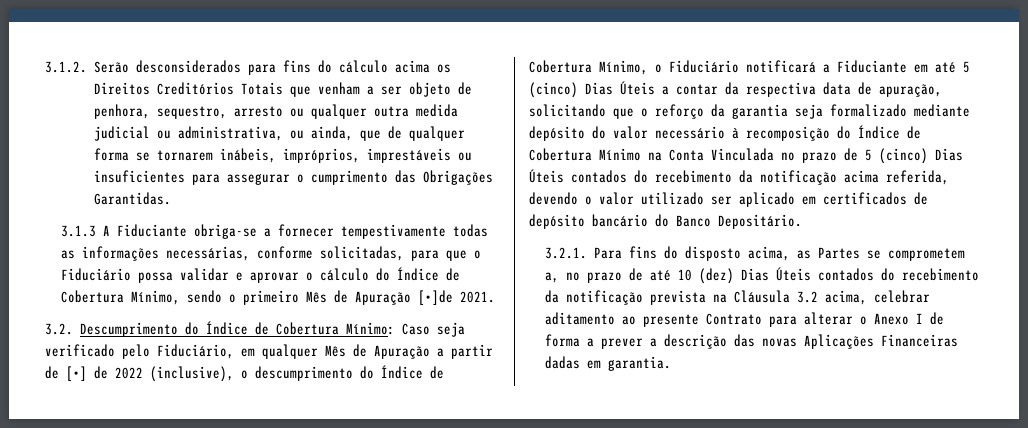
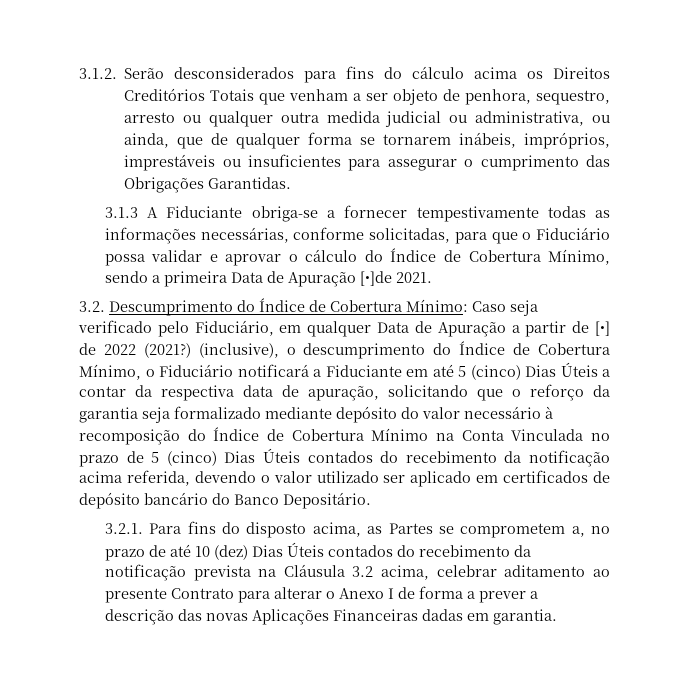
[229,290,328,305] o primeiro Mês -> [151,271,263,287] a primeira Data
[325,345,346,357] Mês -> [377,322,410,333] Data
(143, 373) none -> [143,343,191,358] (2021?)

